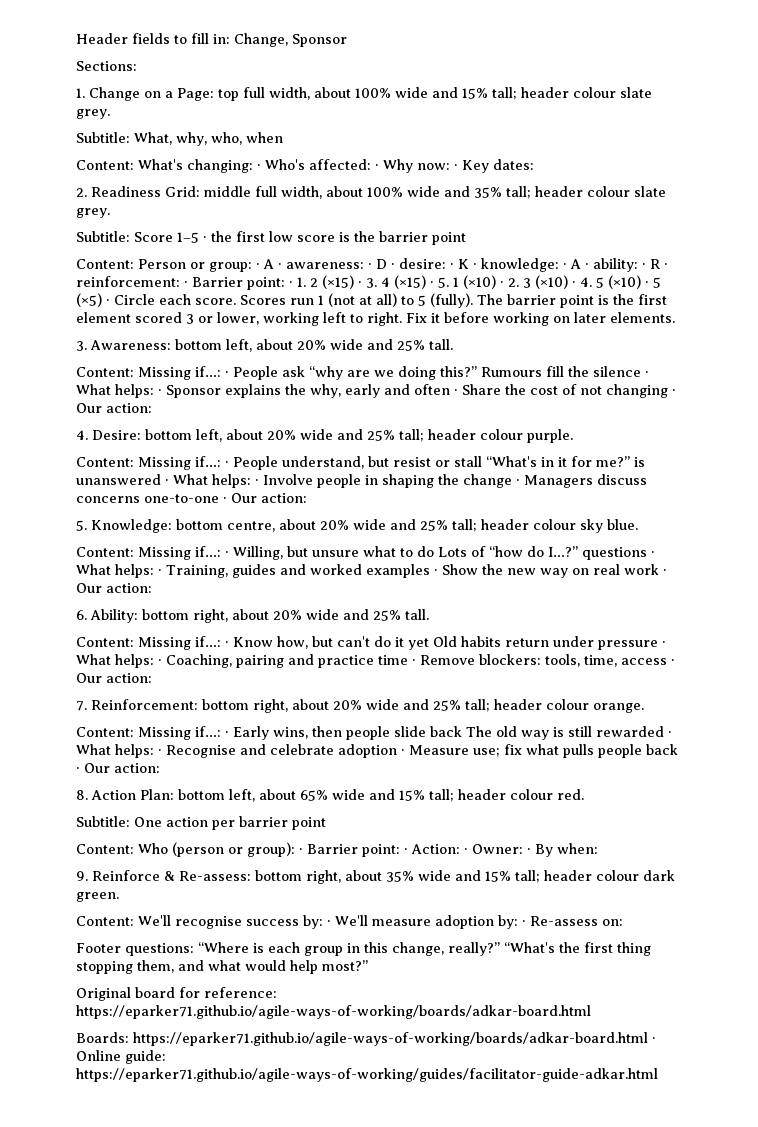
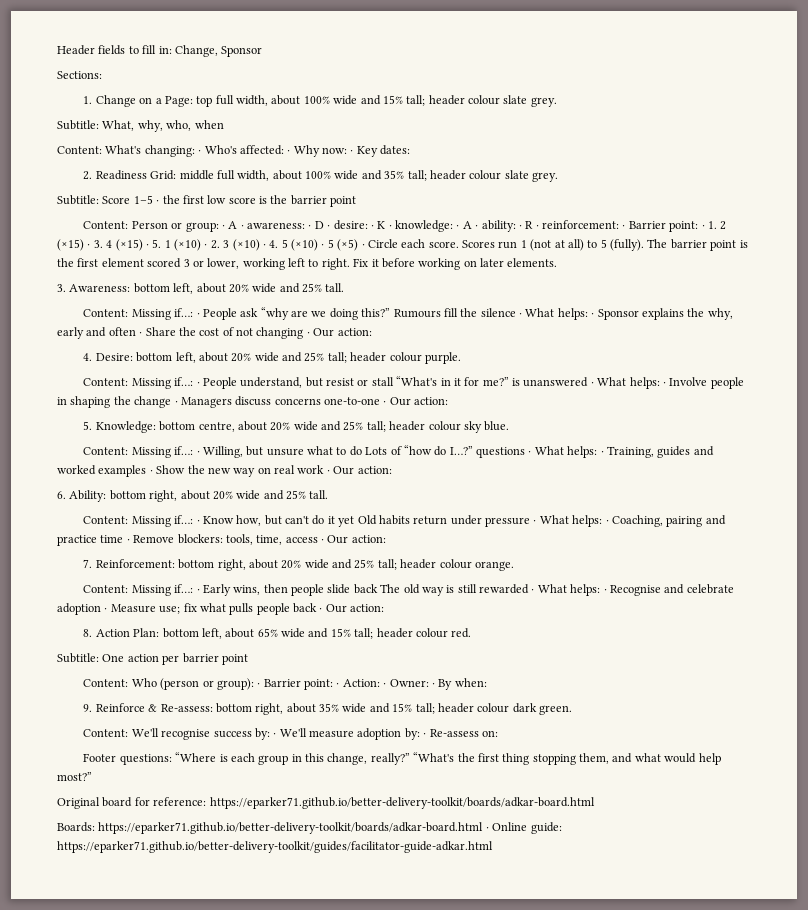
[76,1005,591,1019] https://eparker71.github.io/agile-ways-of-working/boards/adkar-board.html -> [209,797,595,809] https://eparker71.github.io/better-delivery-toolkit/boards/adkar-board.html
[133,1032,648,1046] https://eparker71.github.io/agile-ways-of-working/boards/adkar-board.html -> [98,822,484,834] https://eparker71.github.io/better-delivery-toolkit/boards/adkar-board.html
[76,1068,658,1082] https://eparker71.github.io/agile-ways-of-working/guides/facilitator-guide-adkar.html -> [57,841,493,853] https://eparker71.github.io/better-delivery-toolkit/guides/facilitator-guide-adkar.html

